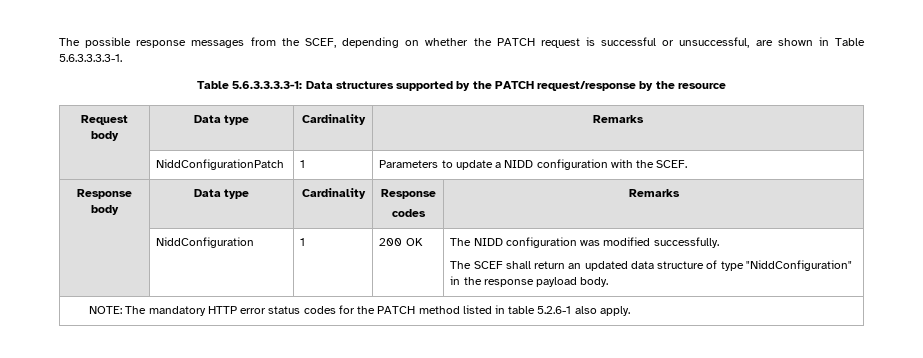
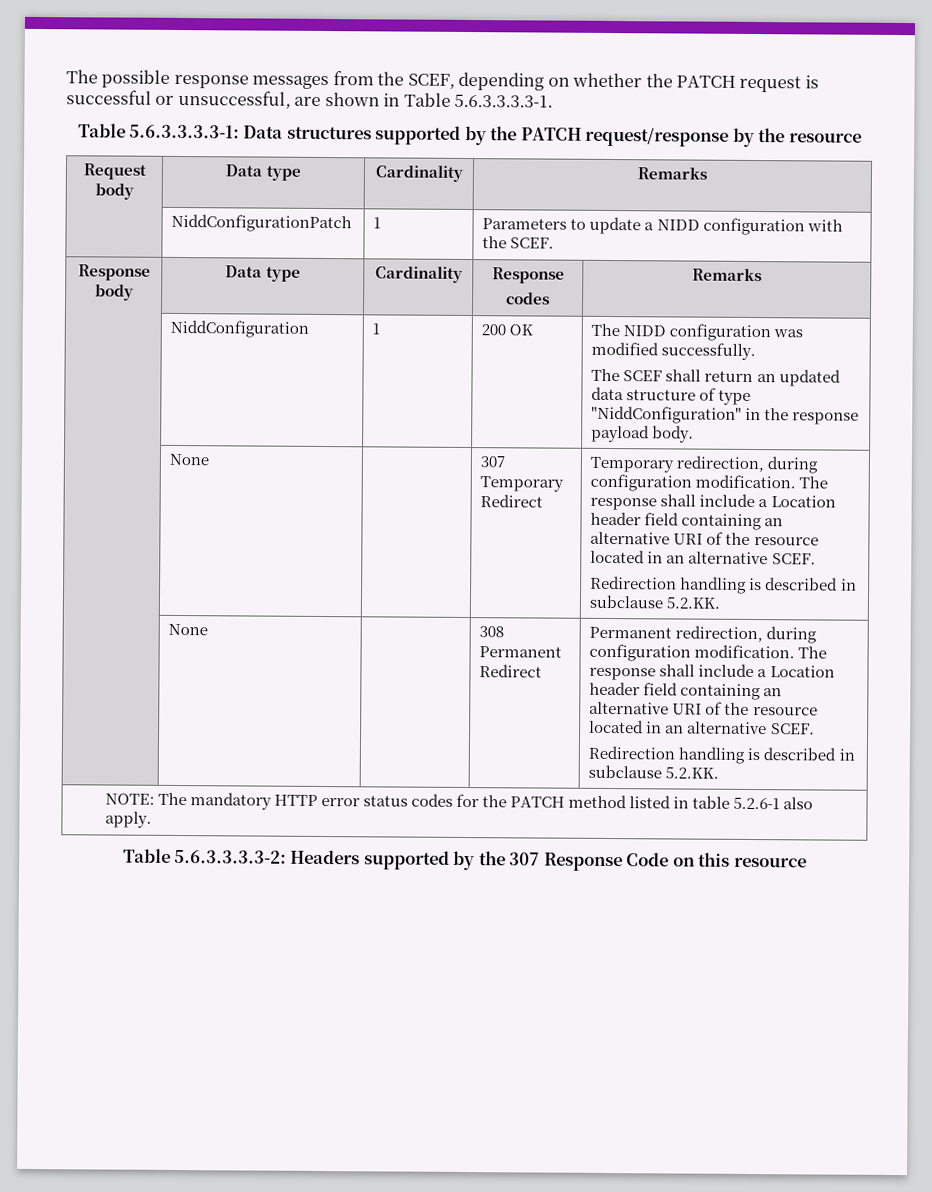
(609, 282) none -> [169,453,210,466] [480,456,506,468] [480,476,565,492] [480,494,544,508] [590,455,819,474] [590,473,829,492] [590,493,836,511] [590,511,784,531] [590,531,819,546] [590,549,816,565] [590,575,857,594] [589,594,722,609] [168,623,209,636] [479,626,505,638] [479,646,563,658] [479,664,543,678] [589,625,818,644] [589,643,828,662] [589,663,835,681] [589,681,783,701] [589,701,818,716] [589,719,815,735] [588,745,855,764] [588,764,720,779] // | None | | 307 Temporary Redirect | Temporary redirection, during configuration modification. The response shall include a Location header field containing an alternative URI of the resource located in an alternative SCEF. // Redirection handling is described in subclause 5.2.KK. // | None | | 308 Permanent Redirect | Permanent redirection, during configuration modification. The response shall include a Location header field containing an alternative URI of the resource located in an alternative SCEF. // Redirection handling is described in subclause 5.2.KK.
(630, 311) none -> [122,848,807,872] // Table 5.6.3.3.3.3-2: Headers supported by the 307 Response Code on this resource

